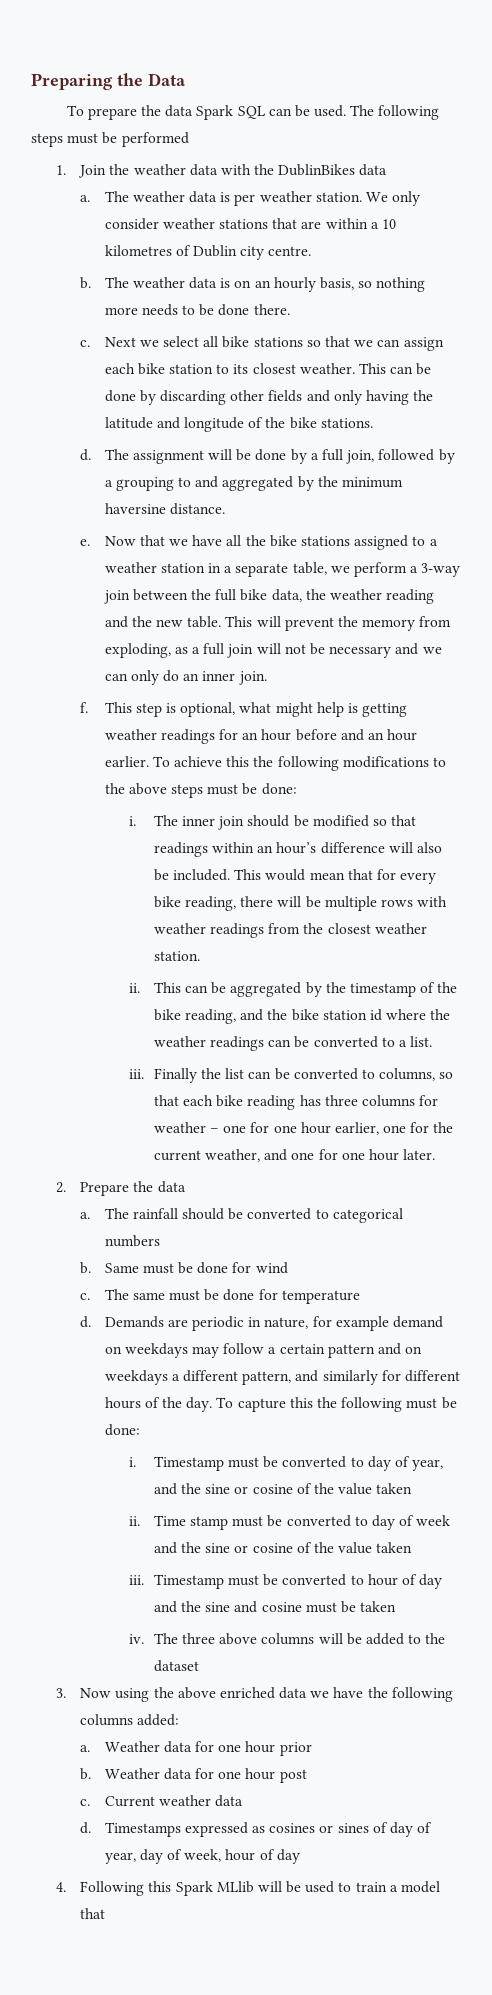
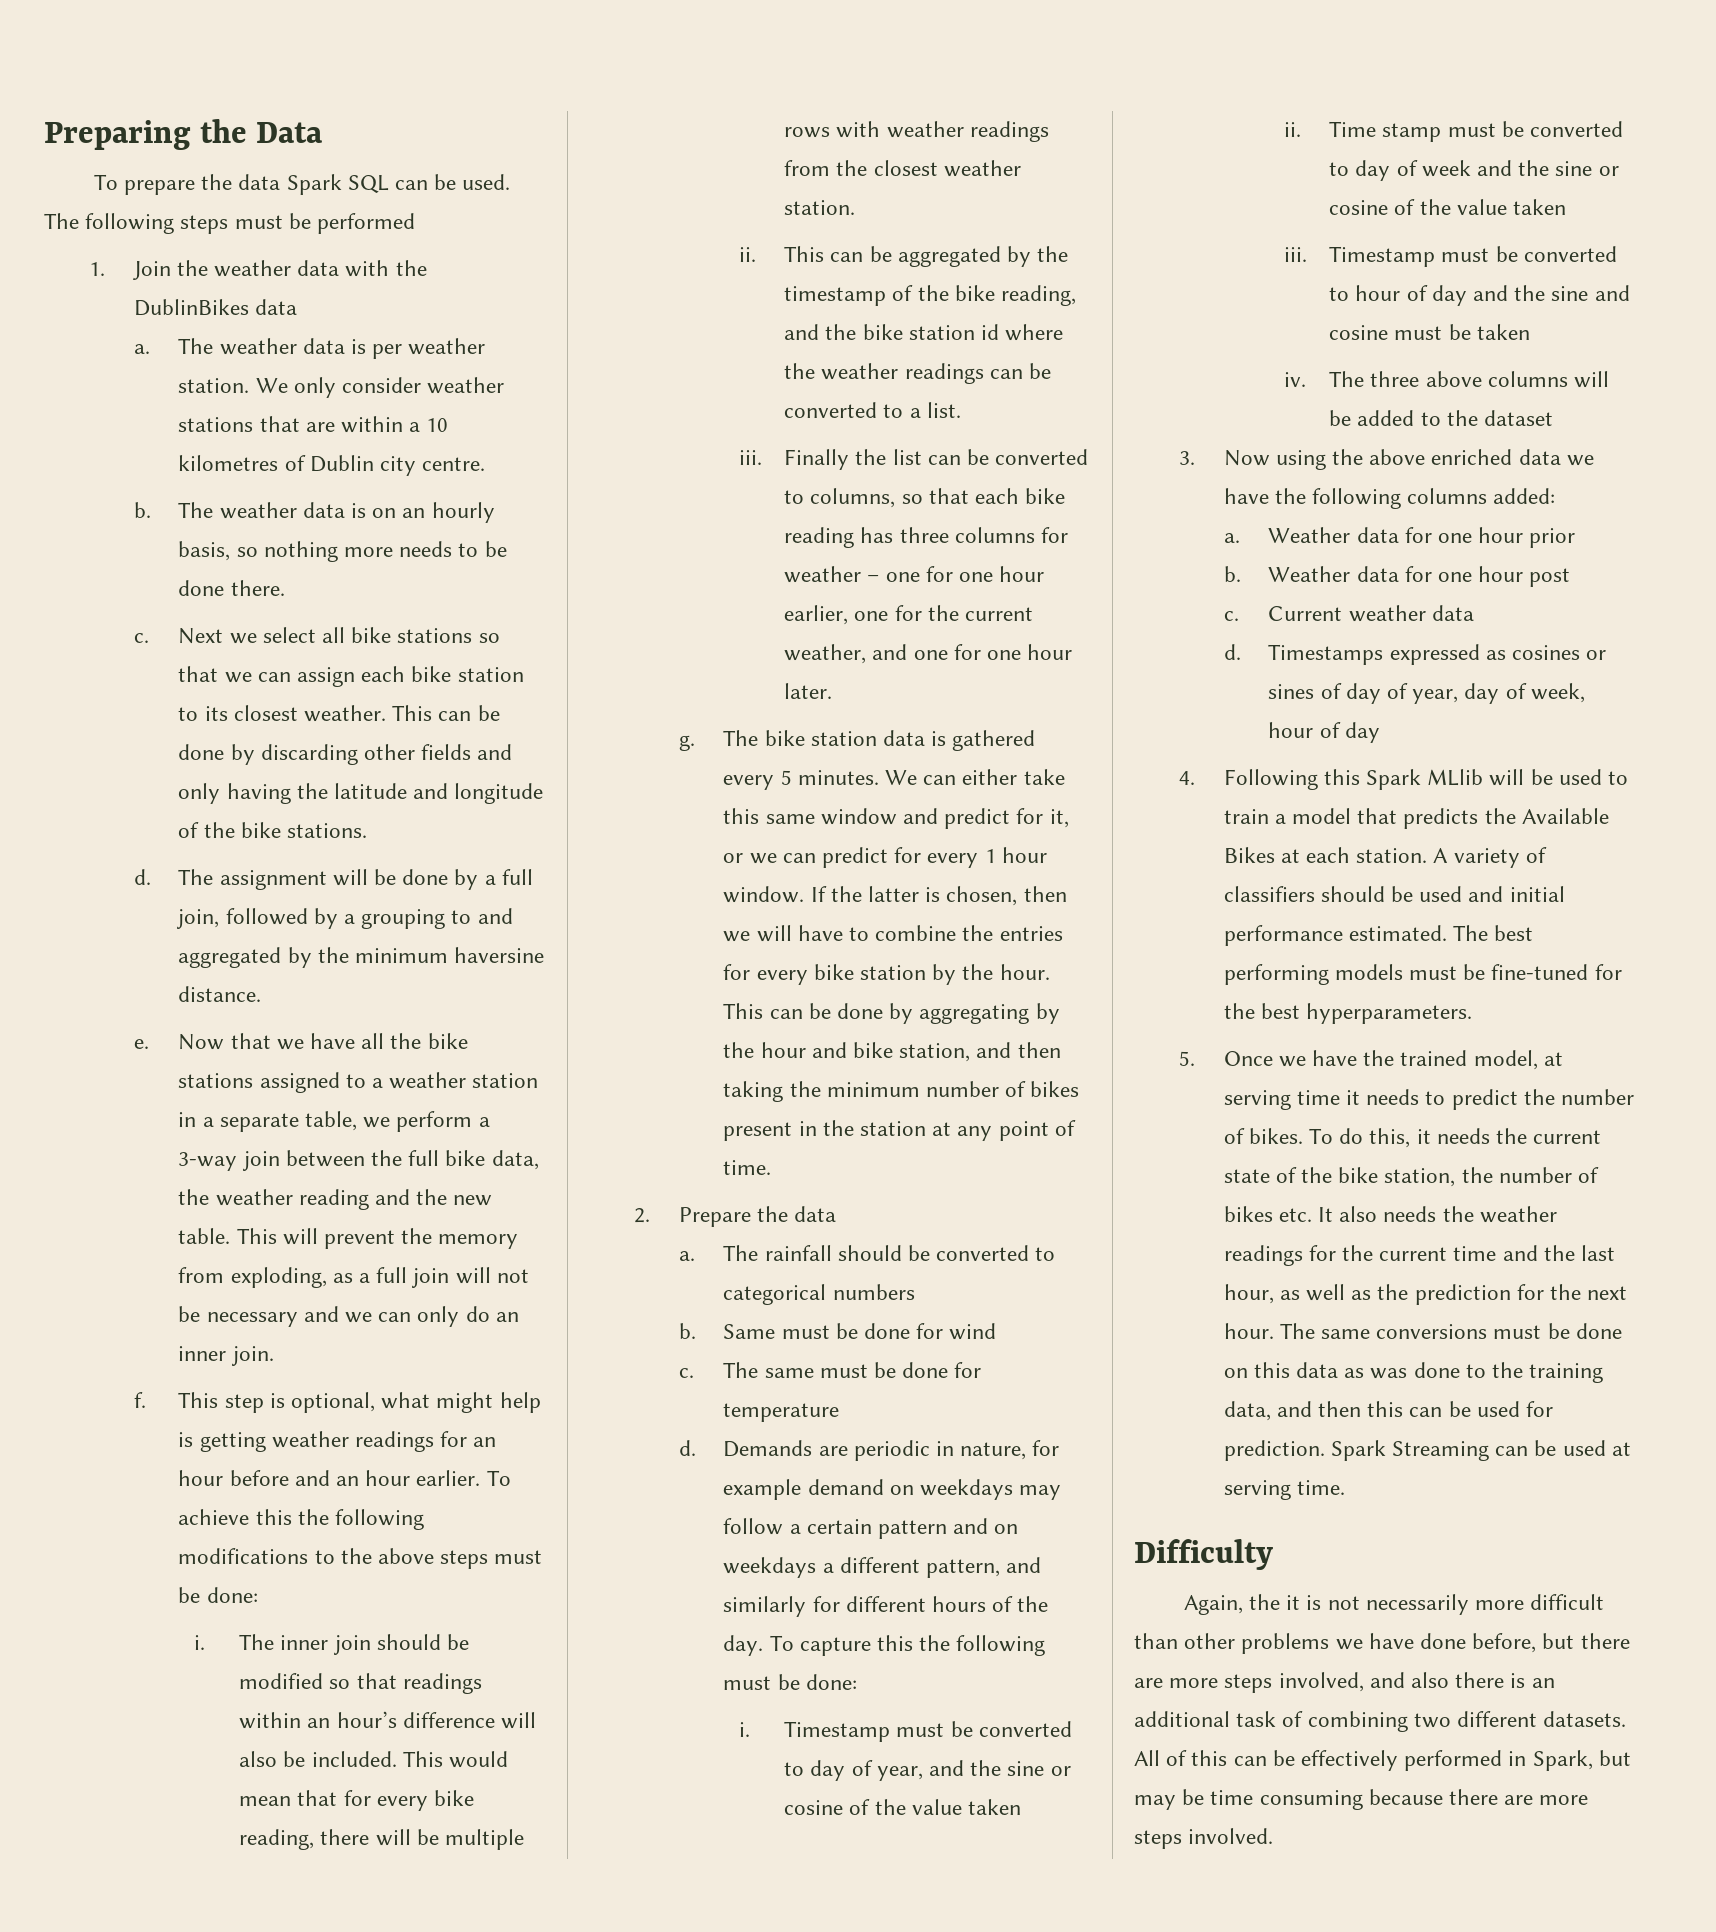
(436, 1154) none -> [678,730,1036,751] [723,769,1065,790] [723,808,1069,829] [723,847,1047,868] [723,886,1067,906] [723,925,1063,942] [723,964,1050,985] [723,1003,1060,1024] [723,1042,1061,1062] [723,1081,1080,1102] [723,1120,1076,1141] [723,1160,772,1175] // g. The bike station data is gathered every 5 minutes. We can either take this same window and predict for it, or we can predict for every 1 hour window. If the latter is chosen, then we will have to combine the entries for every bike station by the hour. This can be done by aggregating by the hour and bike station, and then taking the minimum number of bikes present in the station at any point of time.
(106, 1913) none -> [1403,808,1609,829] [1223,847,1547,868] [1223,886,1565,902] [1223,925,1534,946] [1223,964,1622,985] [1223,1003,1472,1024] [1178,1050,1563,1070] [1223,1089,1635,1110] [1223,1128,1602,1148] [1223,1167,1600,1187] [1223,1206,1557,1223] [1223,1245,1616,1266] [1223,1284,1628,1305] [1223,1323,1622,1339] [1223,1362,1604,1383] [1223,1401,1554,1421] [1223,1440,1631,1461] [1223,1480,1345,1500] [1134,1539,1273,1570] [1183,1594,1605,1615] [1134,1633,1630,1654] [1134,1672,1555,1693] [1134,1711,1627,1732] [1134,1750,1631,1771] [1134,1789,1589,1810] [1134,1828,1274,1849] predicts the Available Bikes at each station. A variety of classifiers should be used and initial performance estimated. The best performing models must be fine-tuned for the best hyperparameters. // 5. Once we have the trained model, at serving time it needs to predict the number of bikes. To do this, it needs the current state of the bike station, the number of bikes etc. It also needs the weather readings for the current time and the last hour, as well as the prediction for the next hour. The same conversions must be done on this data as was done to the training data, and then this can be used for prediction. Spark Streaming can be used at serving time. // Difficulty // Again, the it is not necessarily more difficult than other problems we have done before, but there are more steps involved, and also there is an additional task of combining two different datasets. All of this can be effectively performed in Spark, but may be time consuming because there are more steps involved.

